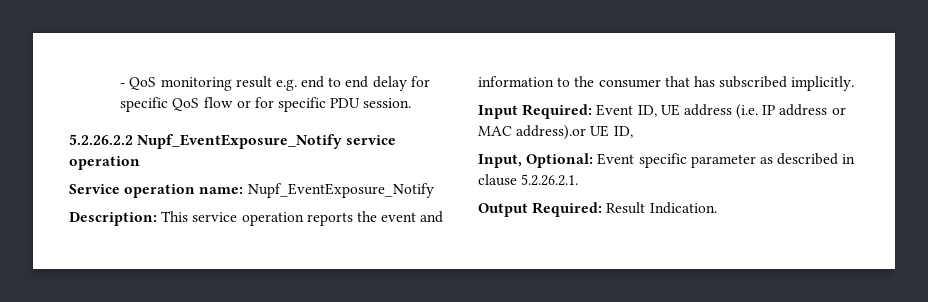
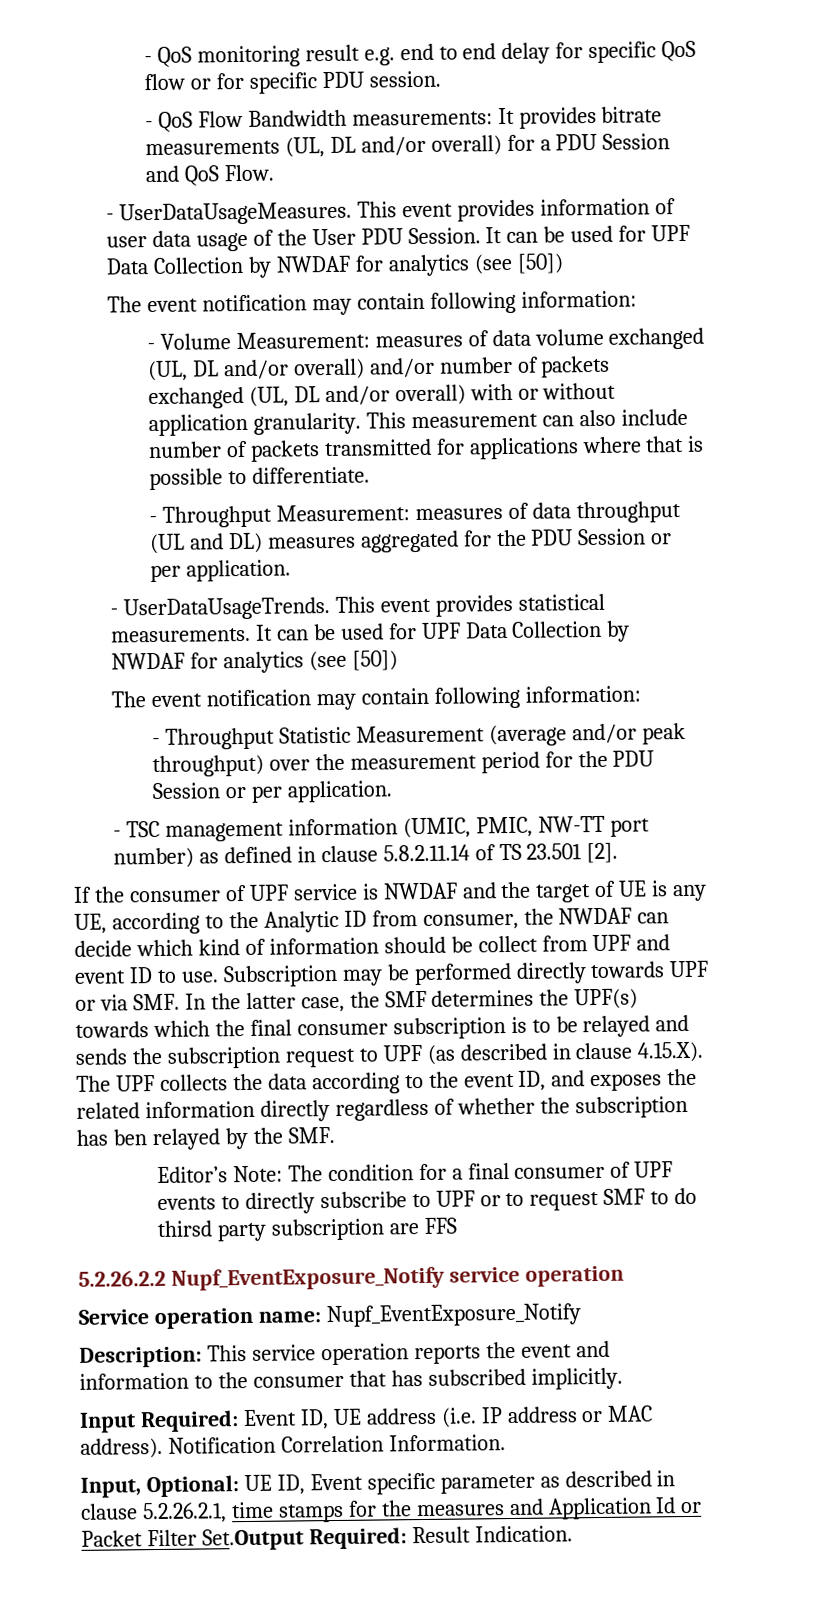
(412, 103) none -> [144,106,663,132] [144,133,671,158] [144,164,274,186] [105,198,676,226] [105,224,691,252] [105,253,564,278] [106,290,637,316] [146,327,705,351] [147,355,611,382] [147,382,617,410] [147,408,688,437] [147,435,705,462] [148,466,370,491] [148,501,681,528] [148,528,673,555] [149,559,291,583] [109,593,605,621] [110,620,631,643] [110,650,398,674] [110,685,641,711] [151,722,686,750] [151,750,655,778] [151,780,393,803] [112,815,650,842] [112,842,619,869] [73,880,708,903] [74,907,670,935] [74,934,671,957] [74,960,710,988] [75,988,639,1013] [75,1014,690,1040] [75,1041,704,1069] [76,1068,698,1095] [76,1095,688,1122] [76,1126,335,1151] [156,1161,674,1184] [156,1187,698,1215] [156,1217,457,1242] // - QoS Flow Bandwidth measurements: It provides bitrate measurements (UL, DL and/or overall) for a PDU Session and QoS Flow. // - UserDataUsageMeasures. This event provides information of user data usage of the User PDU Session. It can be used for UPF Data Collection by NWDAF for analytics (see [50]) // The event notification may contain following information: // - Volume Measurement: measures of data volume exchanged (UL, DL and/or overall) and/or number of packets exchanged (UL, DL and/or overall) with or without application granularity. This measurement can also include number of packets transmitted for applications where that is possible to differentiate. // - Throughput Measurement: measures of data throughput (UL and DL) measures aggregated for the PDU Session or per application. // - UserDataUsageTrends. This event provides statistical measurements. It can be used for UPF Data Collection by NWDAF for analytics (see [50]) // The event notification may contain following information: // - Throughput Statistic Measurement (average and/or peak throughput) over the measurement period for the PDU Session or per application. // - TSC management information (UMIC, PMIC, NW-TT port number) as defined in clause 5.8.2.11.14 of TS 23.501 [2]. // If the consumer of UPF service is NWDAF and the target of UE is any UE, according to the Analytic ID from consumer, the NWDAF can decide which kind of information should be collect from UPF and event ID to use. Subscription may be performed directly towards UPF or via SMF. In the latter case, the SMF determines the UPF(s) towards which the final consumer subscription is to be relayed and sends the subscription request to UPF (as described in clause 4.15.X). The UPF collects the data according to the event ID, and exposes the related information directly regardless of whether the subscription has ben relayed by the SMF. // Editor’s Note: The condition for a final consumer of UPF events to directly subscribe to UPF or to request SMF to do thirsd party subscription are FFS
[516,125,633,140] address).or UE ID, -> [80,1434,506,1459] address). Notification Correlation Information.
(594, 160) none -> [243,1474,305,1495] UE ID,
[521,174,579,186] [478,203,528,217] 5.2.26.2.1. // Output -> [141,1497,703,1524] [81,1528,304,1551] 5.2.26.2.1, time stamps for the measures and Application Id or Packet Filter Set.Output

